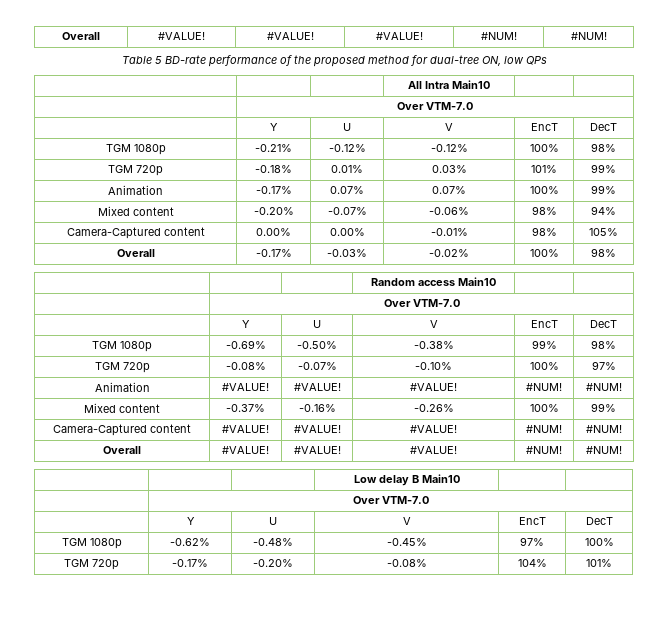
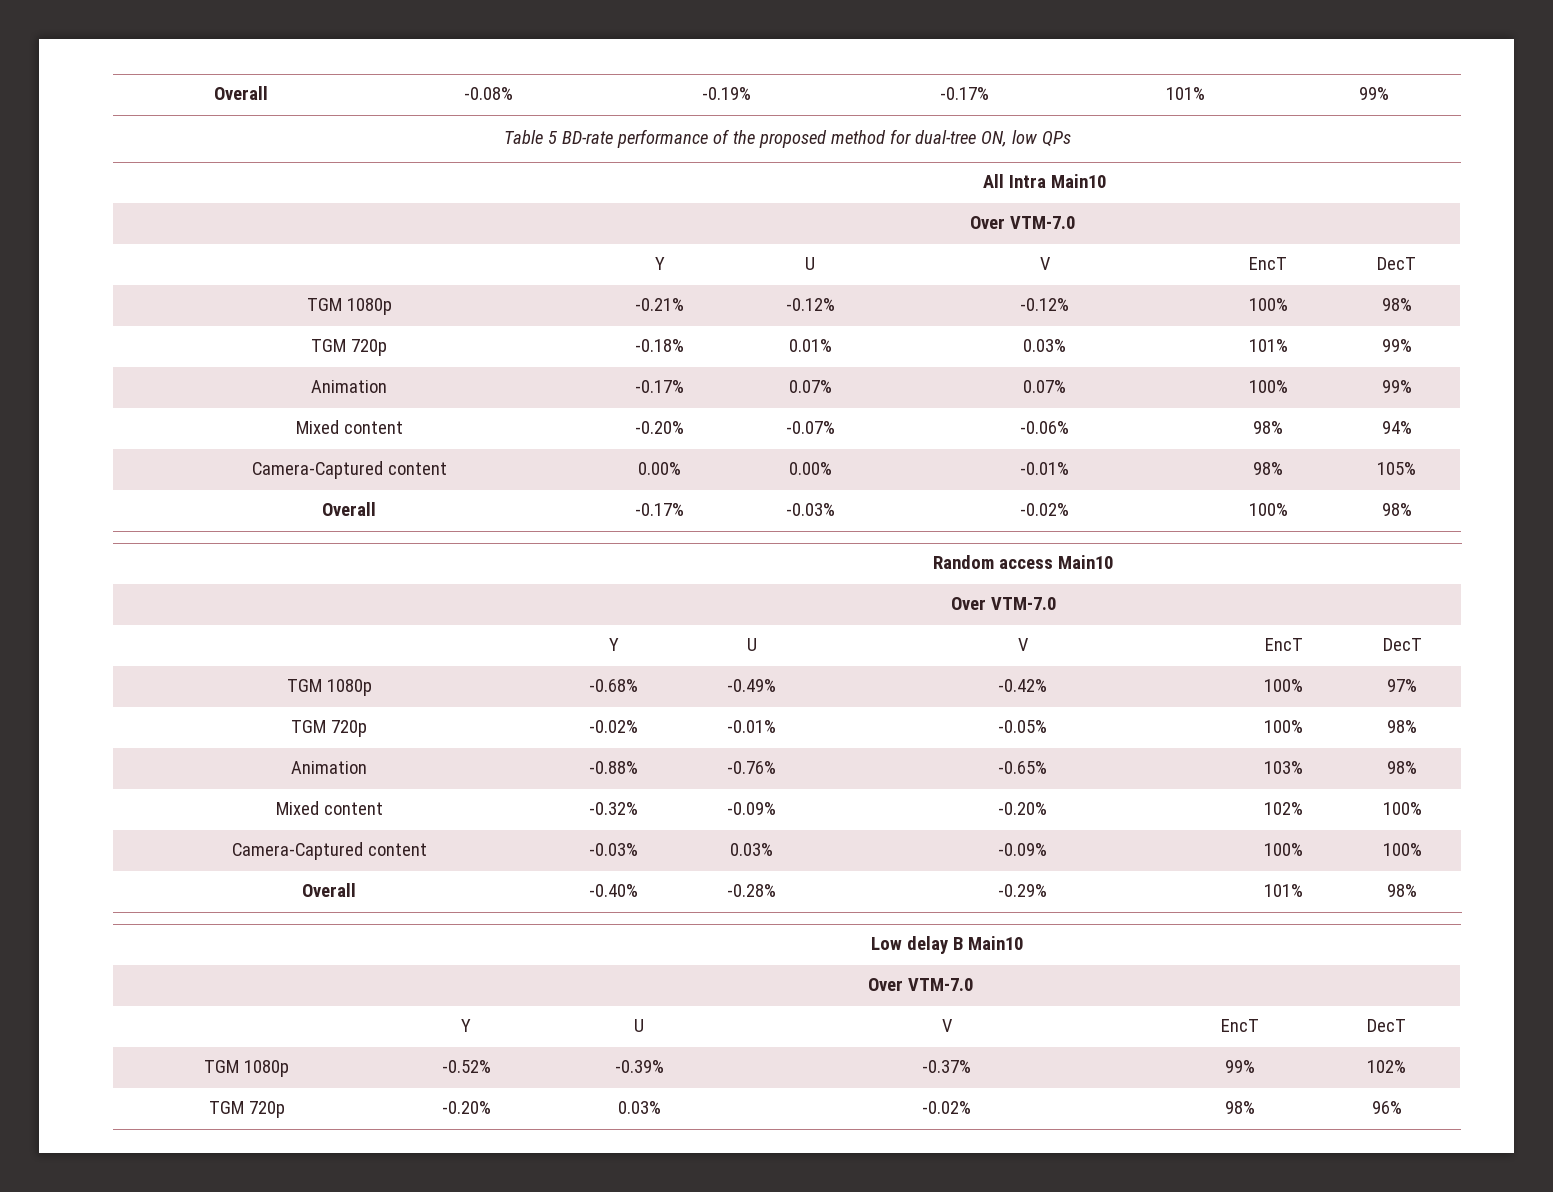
[62,32,100,40] [158,32,205,40] [266,32,314,40] [375,32,423,40] [480,32,517,40] [570,32,607,40] Overall | #VALUE! | #VALUE! | #VALUE! | #NUM! | #NUM! -> [214,86,268,100] [463,87,513,100] [702,87,751,100] [940,87,989,100] [1166,87,1205,100] [1359,87,1389,100] Overall | -0.08% | -0.19% | -0.17% | 101% | 99%
[225,340,266,349] [297,341,337,349] [413,341,454,349] [531,340,557,349] [591,340,616,349] [94,362,150,373] [225,362,266,370] [297,362,337,370] [415,362,452,370] [529,362,559,370] [591,361,616,370] [94,382,150,392] [222,383,269,391] [293,383,341,391] [410,383,457,391] [526,383,562,391] [585,383,622,391] [84,403,160,413] [226,404,265,412] [298,404,336,412] [413,404,454,412] [529,404,559,412] [591,403,616,412] [53,424,191,436] [222,425,269,433] [293,425,341,433] [410,425,457,433] [526,425,562,433] [585,425,622,433] [103,446,141,454] [222,446,269,454] [293,446,341,454] [410,446,457,454] [526,446,562,454] [585,446,622,454] -0.69% | -0.50% | -0.38% | 99% | 98% // TGM 720p | -0.08% | -0.07% | -0.10% | 100% | 97% // Animation | #VALUE! | #VALUE! | #VALUE! | #NUM! | #NUM! // Mixed content | -0.37% | -0.16% | -0.26% | 100% | 99% // Camera-Captured content | #VALUE! | #VALUE! | #VALUE! | #NUM! | #NUM! // Overall | #VALUE! | #VALUE! | #VALUE! | #NUM! | #NUM! -> [589,679,638,692] [727,679,776,692] [998,679,1047,692] [1264,679,1303,692] [1387,679,1417,692] [291,720,367,737] [589,720,638,733] [727,720,776,733] [998,720,1047,733] [1264,720,1303,733] [1387,720,1417,733] [291,761,367,774] [589,761,638,774] [727,761,776,774] [998,761,1047,774] [1264,761,1303,774] [1387,761,1417,774] [275,801,383,815] [589,802,638,815] [727,802,776,815] [998,802,1047,815] [1264,802,1303,815] [1382,802,1422,815] [231,842,427,860] [589,843,638,856] [730,843,773,856] [998,843,1047,856] [1264,843,1303,856] [1382,843,1422,856] [302,883,356,897] [589,884,638,897] [727,884,776,897] [998,884,1047,897] [1264,884,1303,897] [1387,884,1417,897] -0.68% | -0.49% | -0.42% | 100% | 97% // TGM 720p | -0.02% | -0.01% | -0.05% | 100% | 98% // Animation | -0.88% | -0.76% | -0.65% | 103% | 98% // Mixed content | -0.32% | -0.09% | -0.20% | 102% | 100% // Camera-Captured content | -0.03% | 0.03% | -0.09% | 100% | 100% // Overall | -0.40% | -0.28% | -0.29% | 101% | 98%
[170,538,211,546] [253,538,293,546] [386,538,427,546] [520,537,544,546] [584,538,614,546] [64,559,119,570] [172,559,209,567] [253,559,293,567] [386,559,427,567] [517,559,547,567] [586,559,612,567] -0.62% | -0.48% | -0.45% | 97% | 100% // TGM 720p | -0.17% | -0.20% | -0.08% | 104% | 101% -> [441,1060,491,1073] [614,1060,664,1073] [922,1060,971,1073] [1225,1060,1255,1073] [1367,1060,1406,1073] [208,1101,285,1118] [441,1101,491,1114] [617,1101,661,1114] [922,1101,971,1114] [1225,1101,1255,1114] [1371,1101,1402,1114] -0.52% | -0.39% | -0.37% | 99% | 102% // TGM 720p | -0.20% | 0.03% | -0.02% | 98% | 96%

